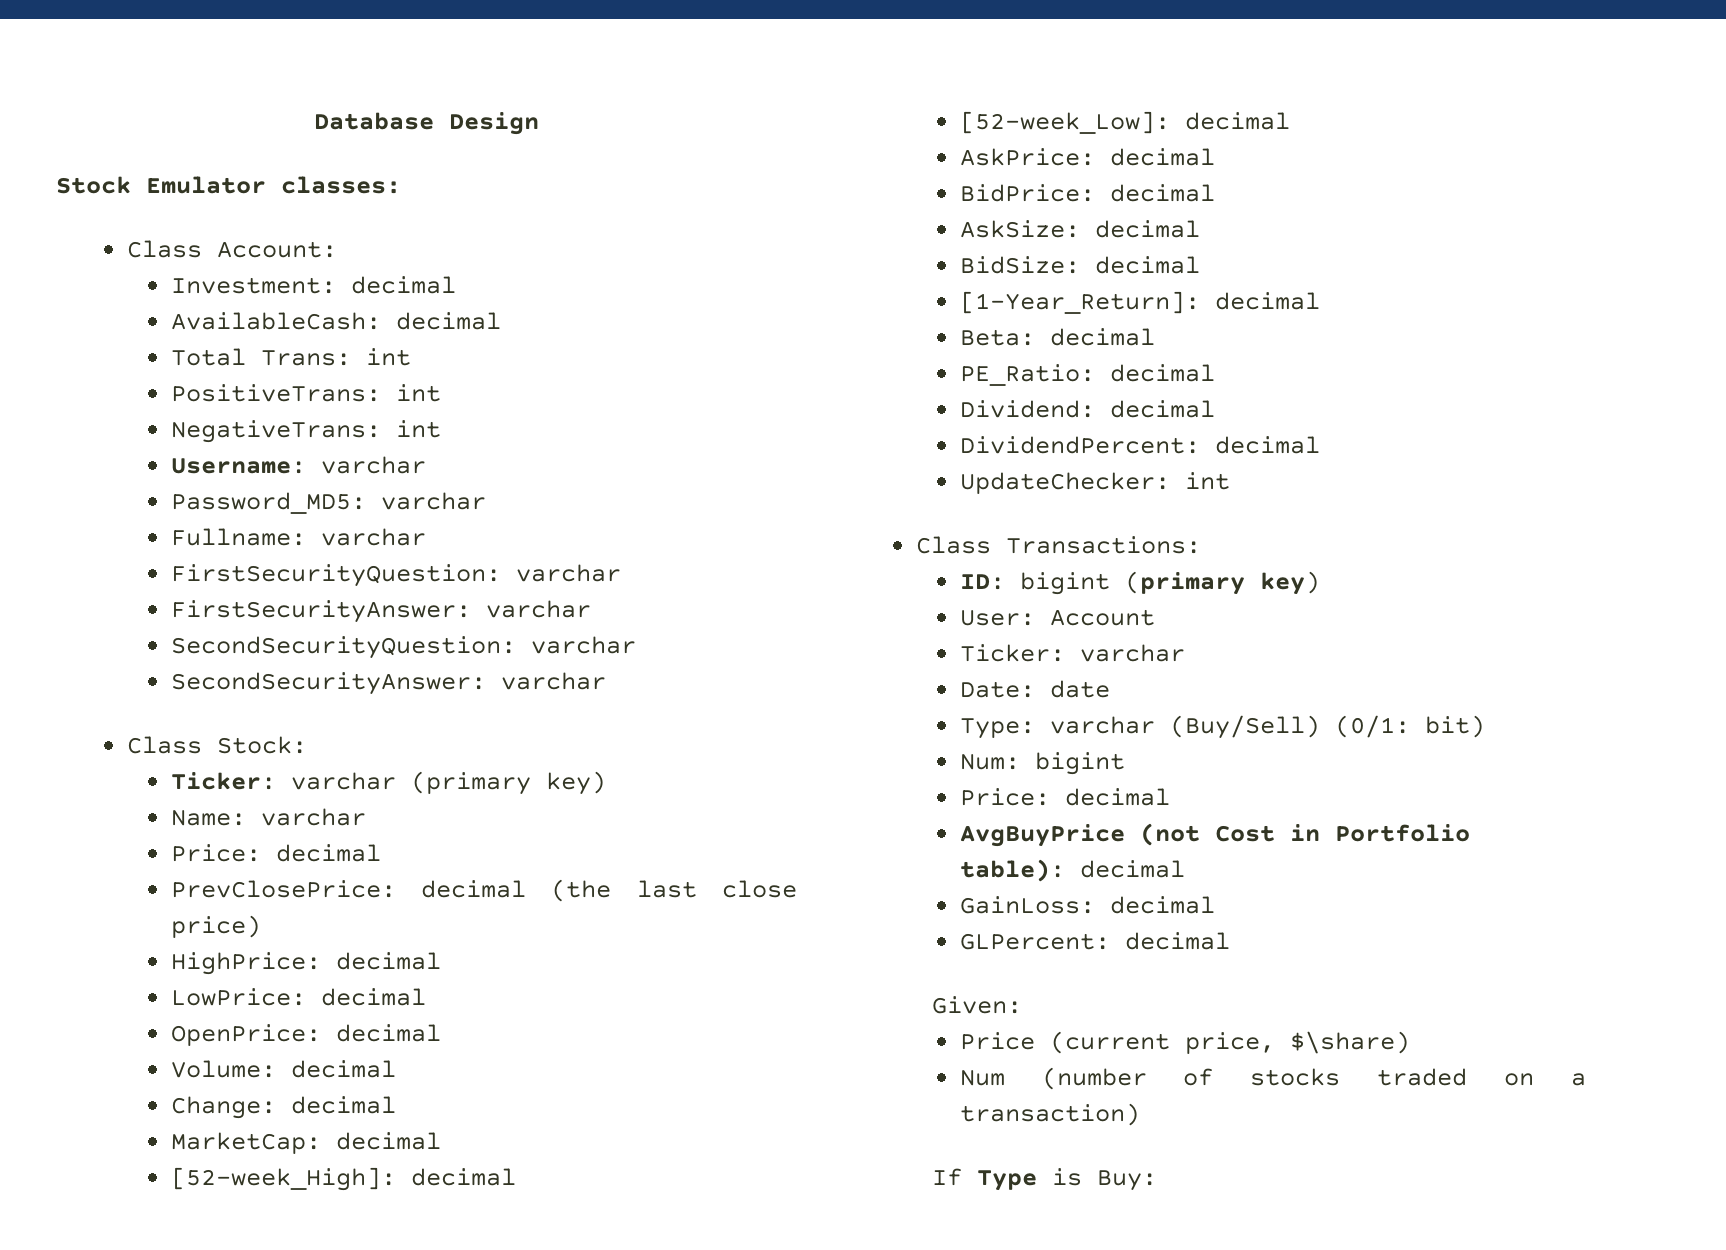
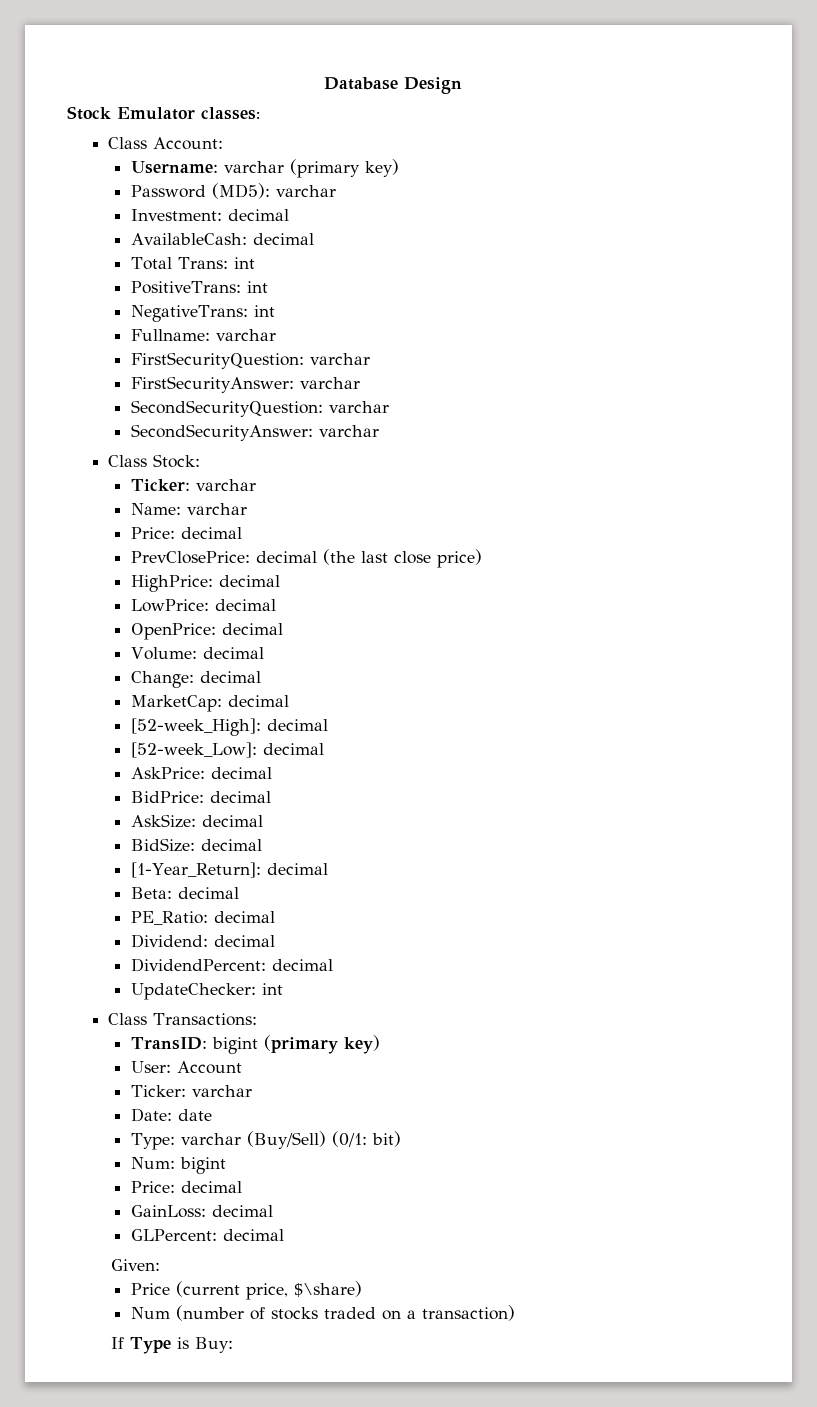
(338, 249) none -> [130,159,399,178] [130,183,336,199] // Username: varchar (primary key) // Password (MD5): varchar
[170,456,426,474] [170,492,486,514] // Username: varchar // Password_MD5: varchar -> (275, 311) none
[410,771,606,795] (primary key) -> (256, 485) none
[959,574,1005,590] ID: -> [130,1037,207,1050] TransID:
[959,823,1470,847] [959,859,1185,882] // AvgBuyPrice (not Cost in Portfolio table): decimal -> (242, 1187) none

